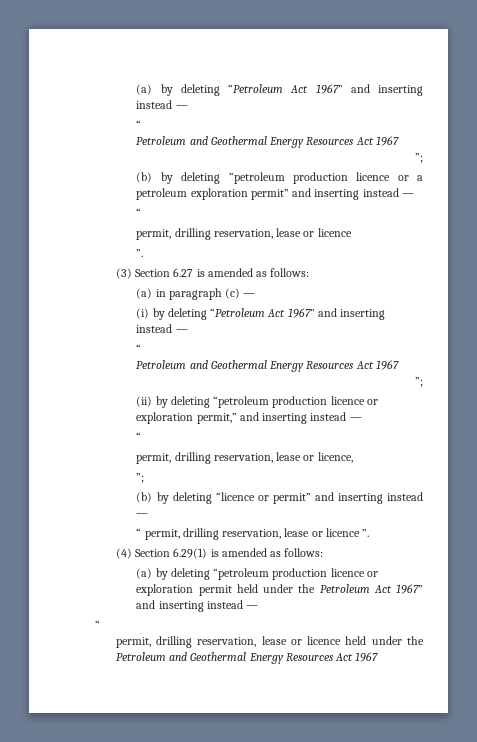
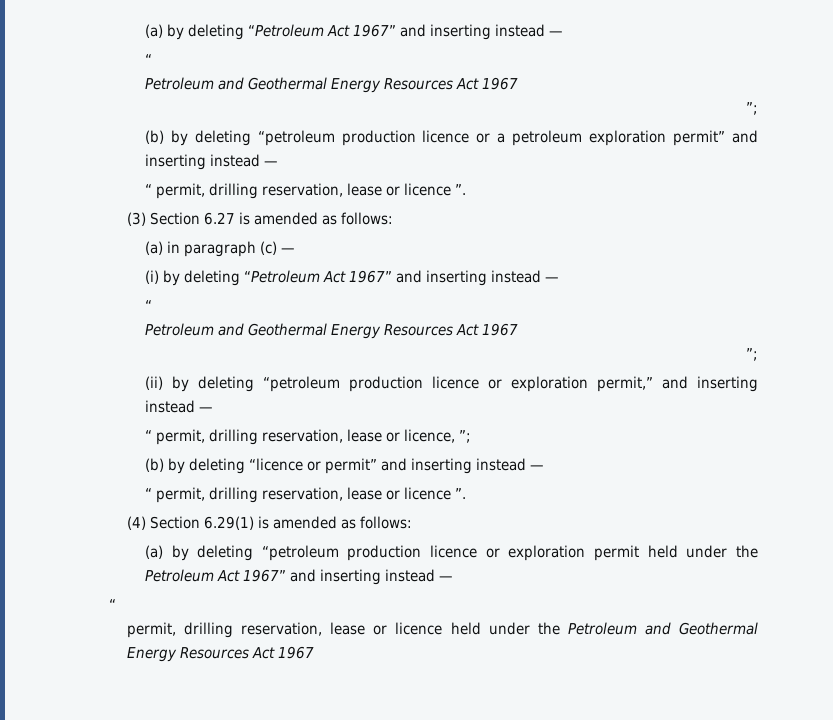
[136,228,352,240] // permit, drilling reservation, lease or licence // -> [155,183,452,199] permit, drilling reservation, lease or licence
(142, 436) // -> (152, 435) none
(353, 457) // -> (456, 436) none

